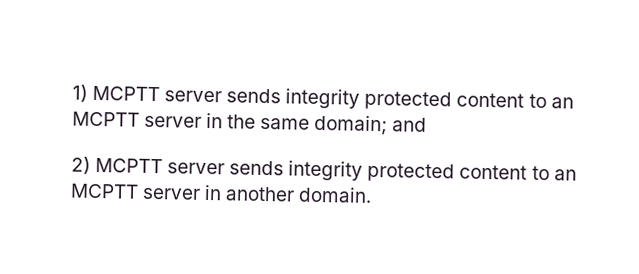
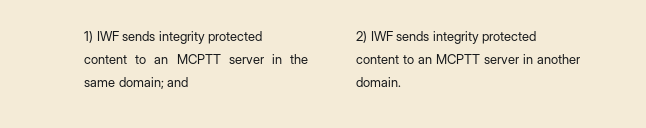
[91,85,222,103] MCPTT server -> [96,31,119,41] IWF
[94,157,225,175] MCPTT server -> [370,31,393,41] IWF

